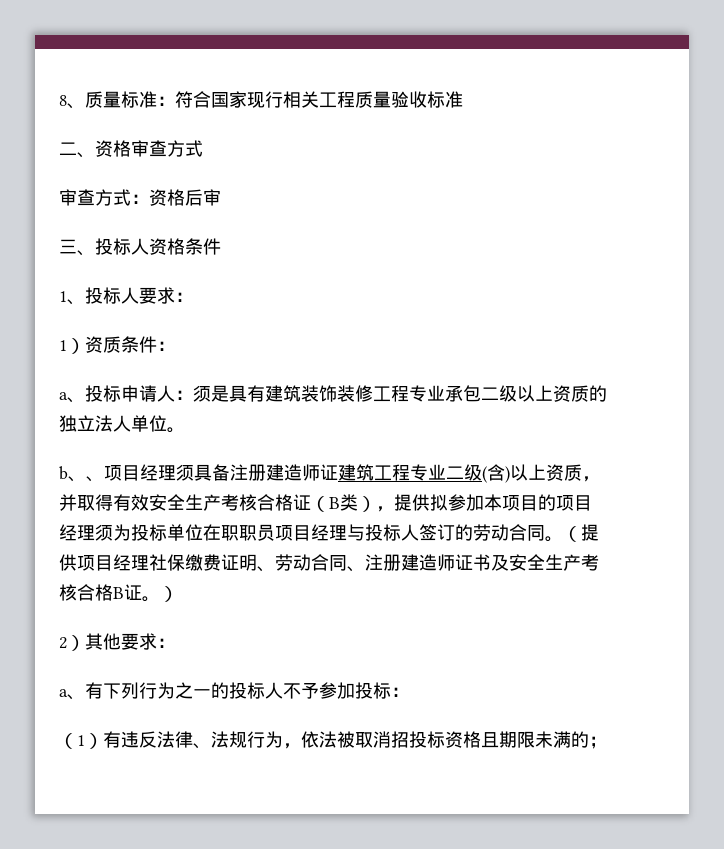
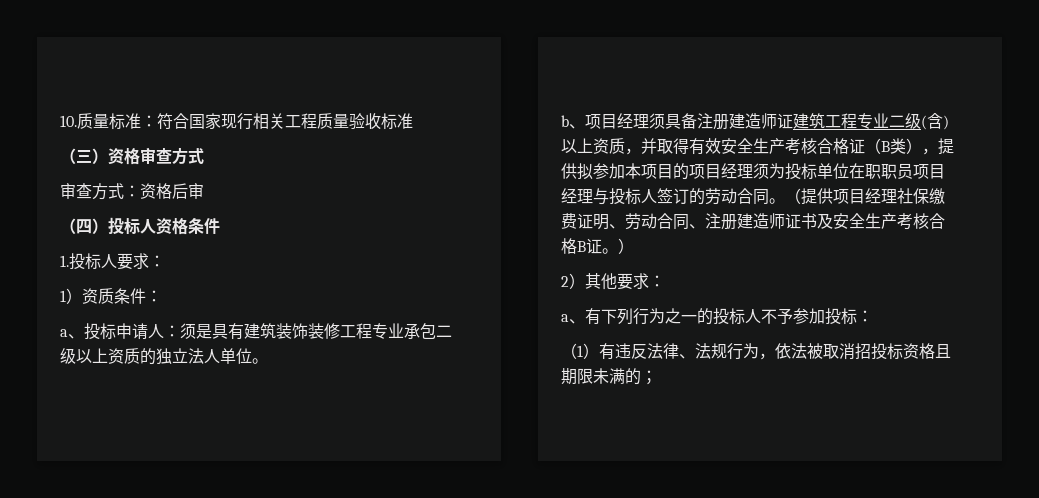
[59,95,85,109] 8、 -> [60,115,77,127] 10.
[59,142,95,158] 二、 -> [60,148,108,164] （三）
[59,239,95,256] 三、 -> [60,218,108,234] （四）
[59,291,85,305] 1、 -> [60,255,69,267] 1.
[86,476,104,482] 、 -> (585, 126) none

